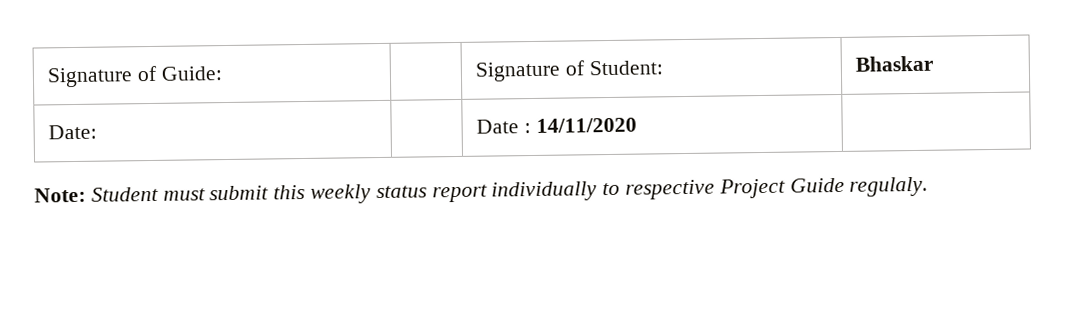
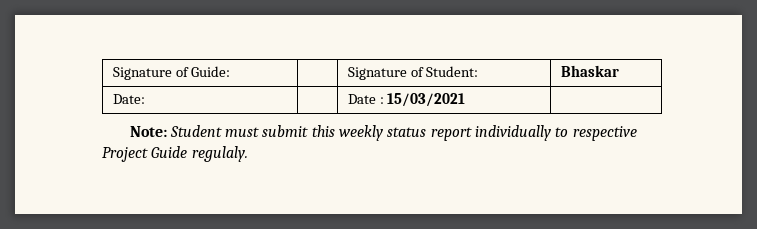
[535,117,637,133] 14/11/2020 -> [387,93,466,107] 15/03/2021

